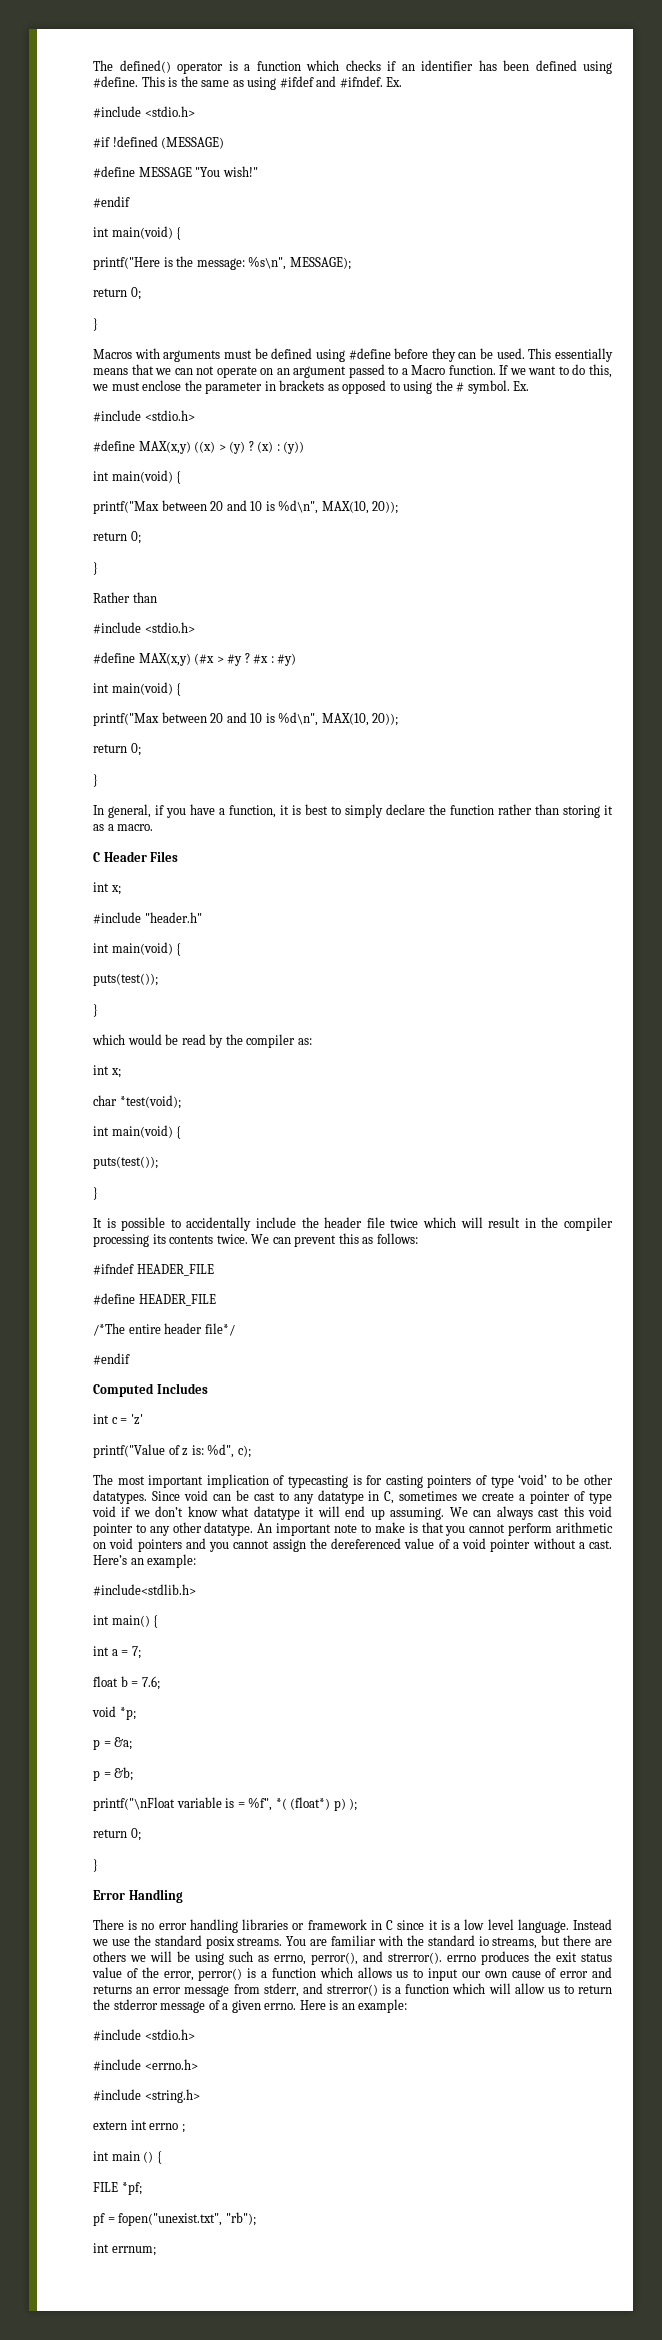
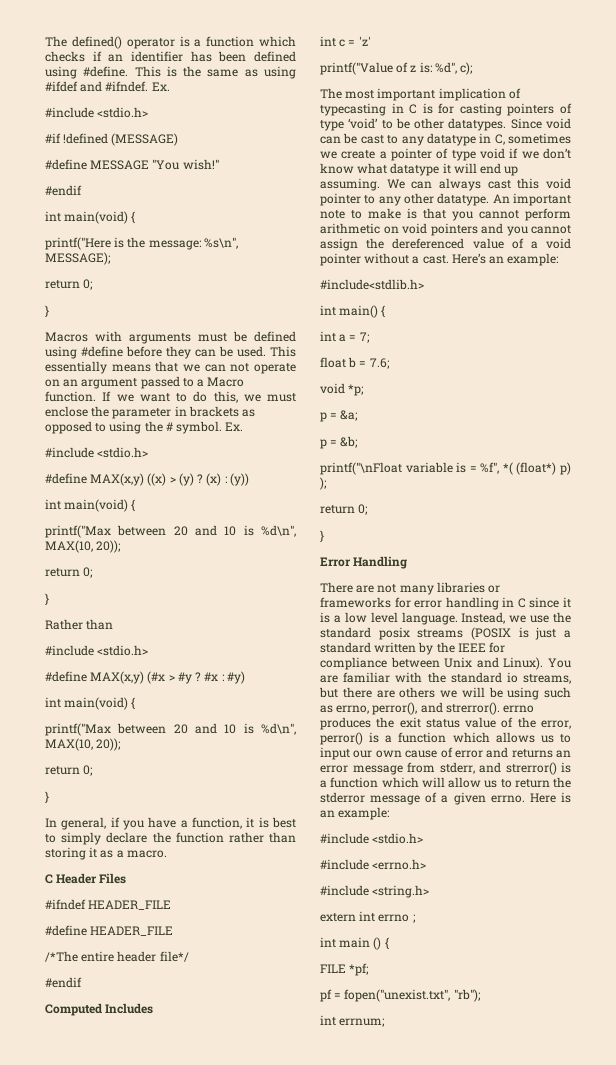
[93,882,121,895] [93,912,202,924] [93,942,182,956] [93,973,158,986] [93,1004,98,1017] [92,1034,312,1048] [93,1065,121,1078] [93,1095,181,1109] [93,1125,182,1139] [93,1156,158,1169] [93,1187,98,1200] [93,1217,614,1231] [93,1233,418,1247] // int x; // #include "header.h" // int main(void) { // puts(test()); // } // which would be read by the compiler as: // int x; // char *test(void); // int main(void) { // puts(test()); // } // It is possible to accidentally include the header file twice which will result in the compiler processing its contents twice. We can prevent this as follows: -> (127, 878) none
(348, 1481) none -> [391,103,418,114] in C
[128,1919,367,1933] is no error handling libraries or framework -> [356,582,501,595] [320,597,499,610] are not many libraries or frameworks for error handling
[573,1919,613,1930] Instead -> [461,612,506,624] Instead,
[237,1937,283,1946] streams. -> [417,627,571,640] [320,642,506,655] [320,657,544,670] streams (POSIX is just a standard written by the IEEE for compliance between Unix and Linux).

